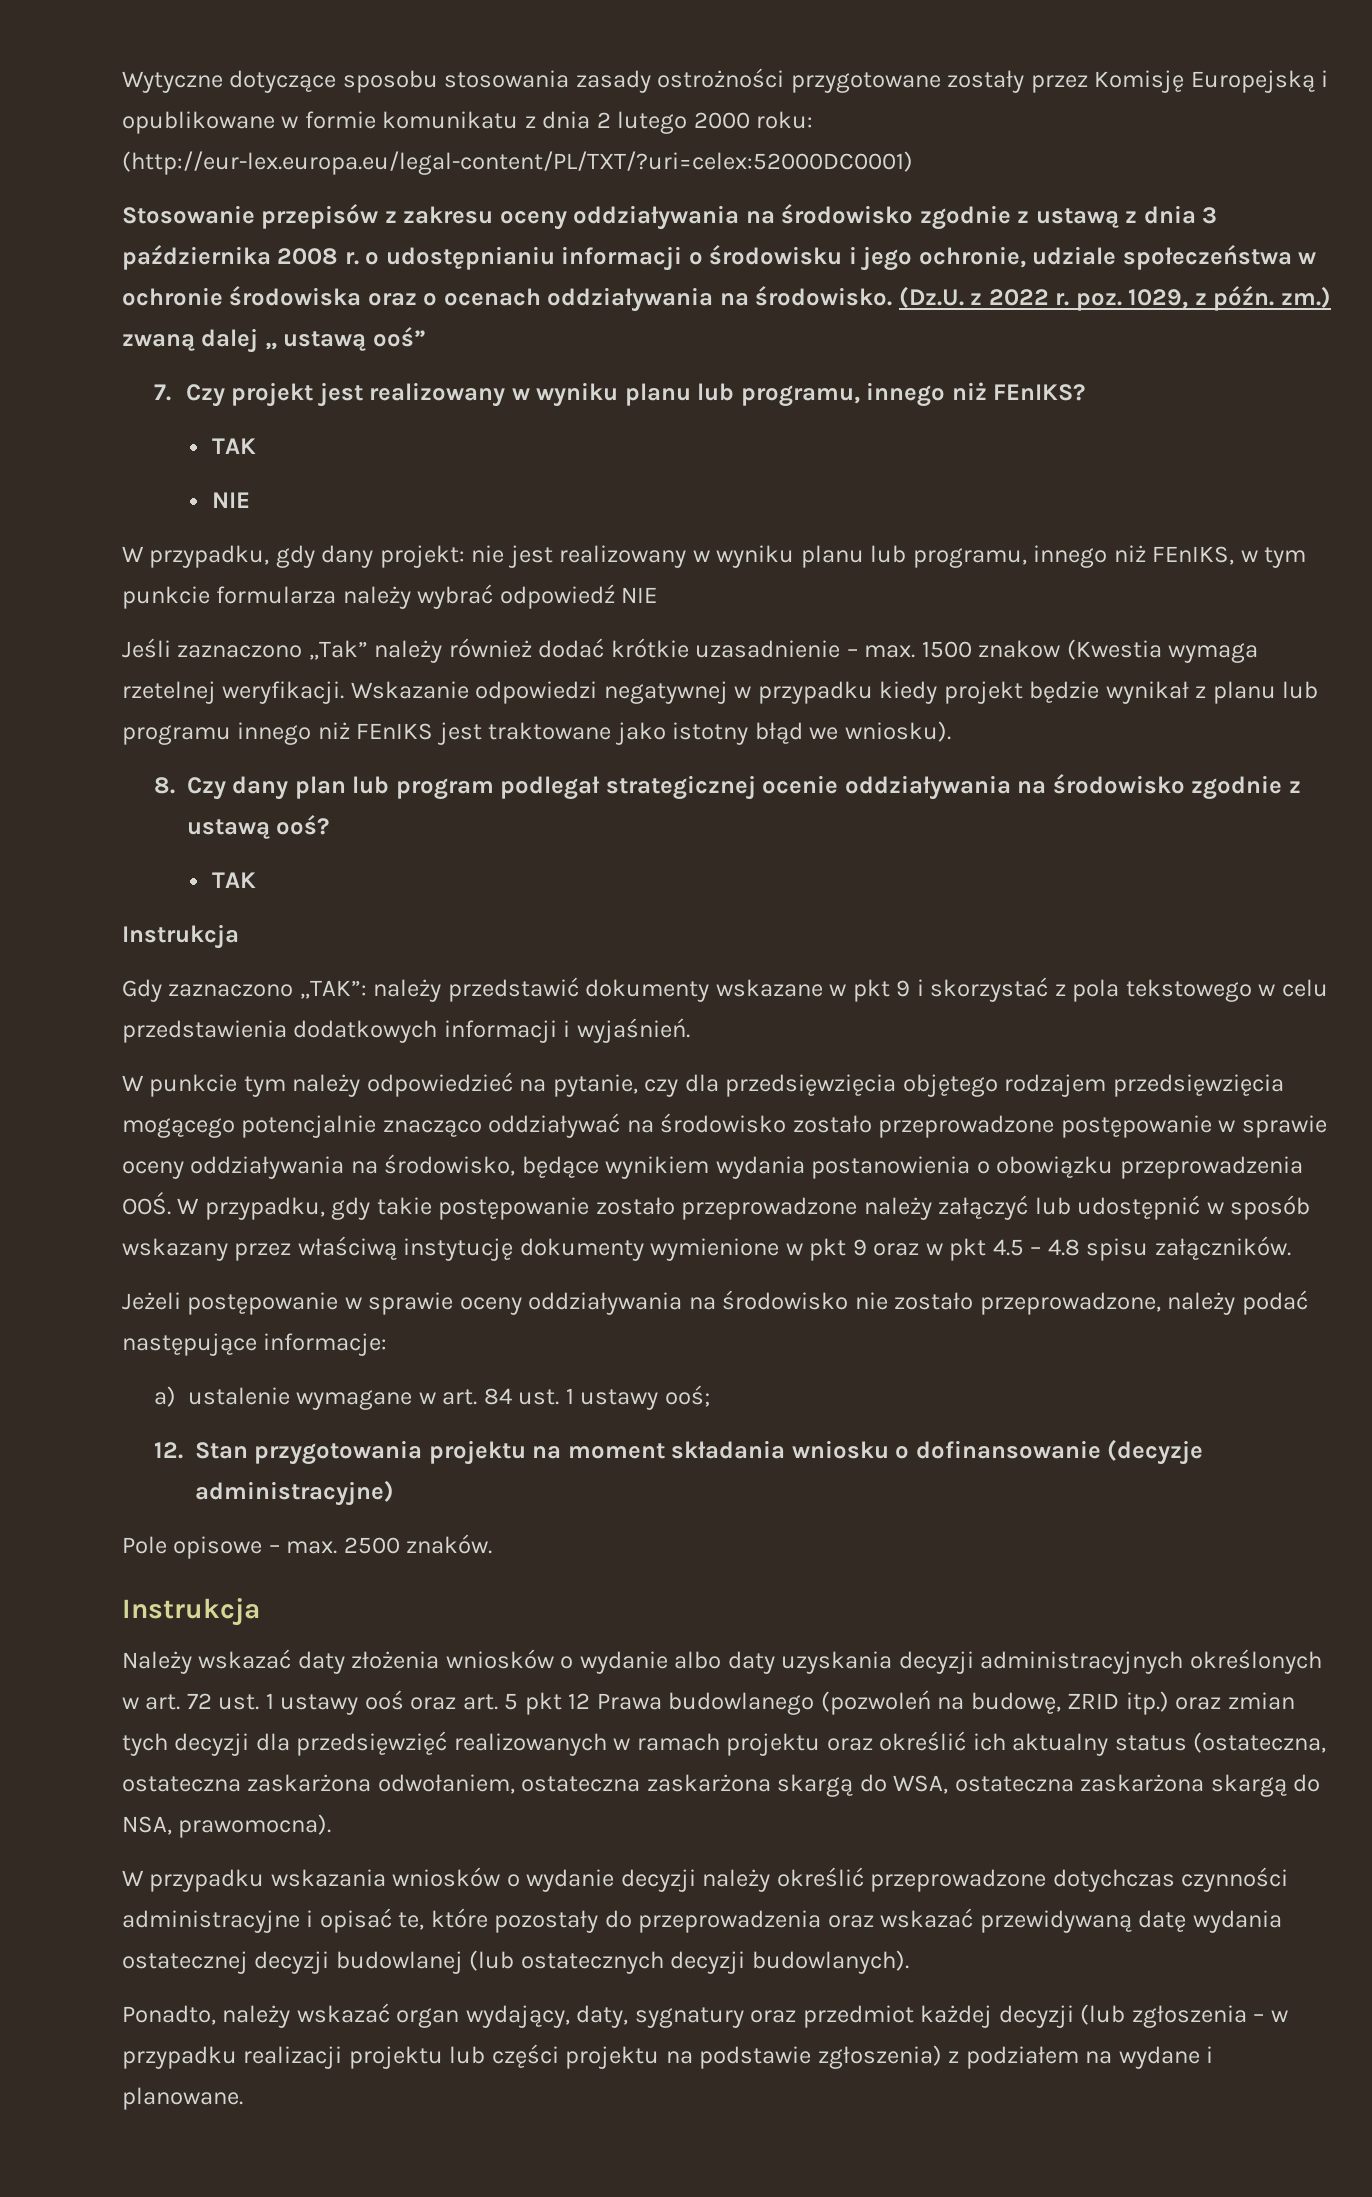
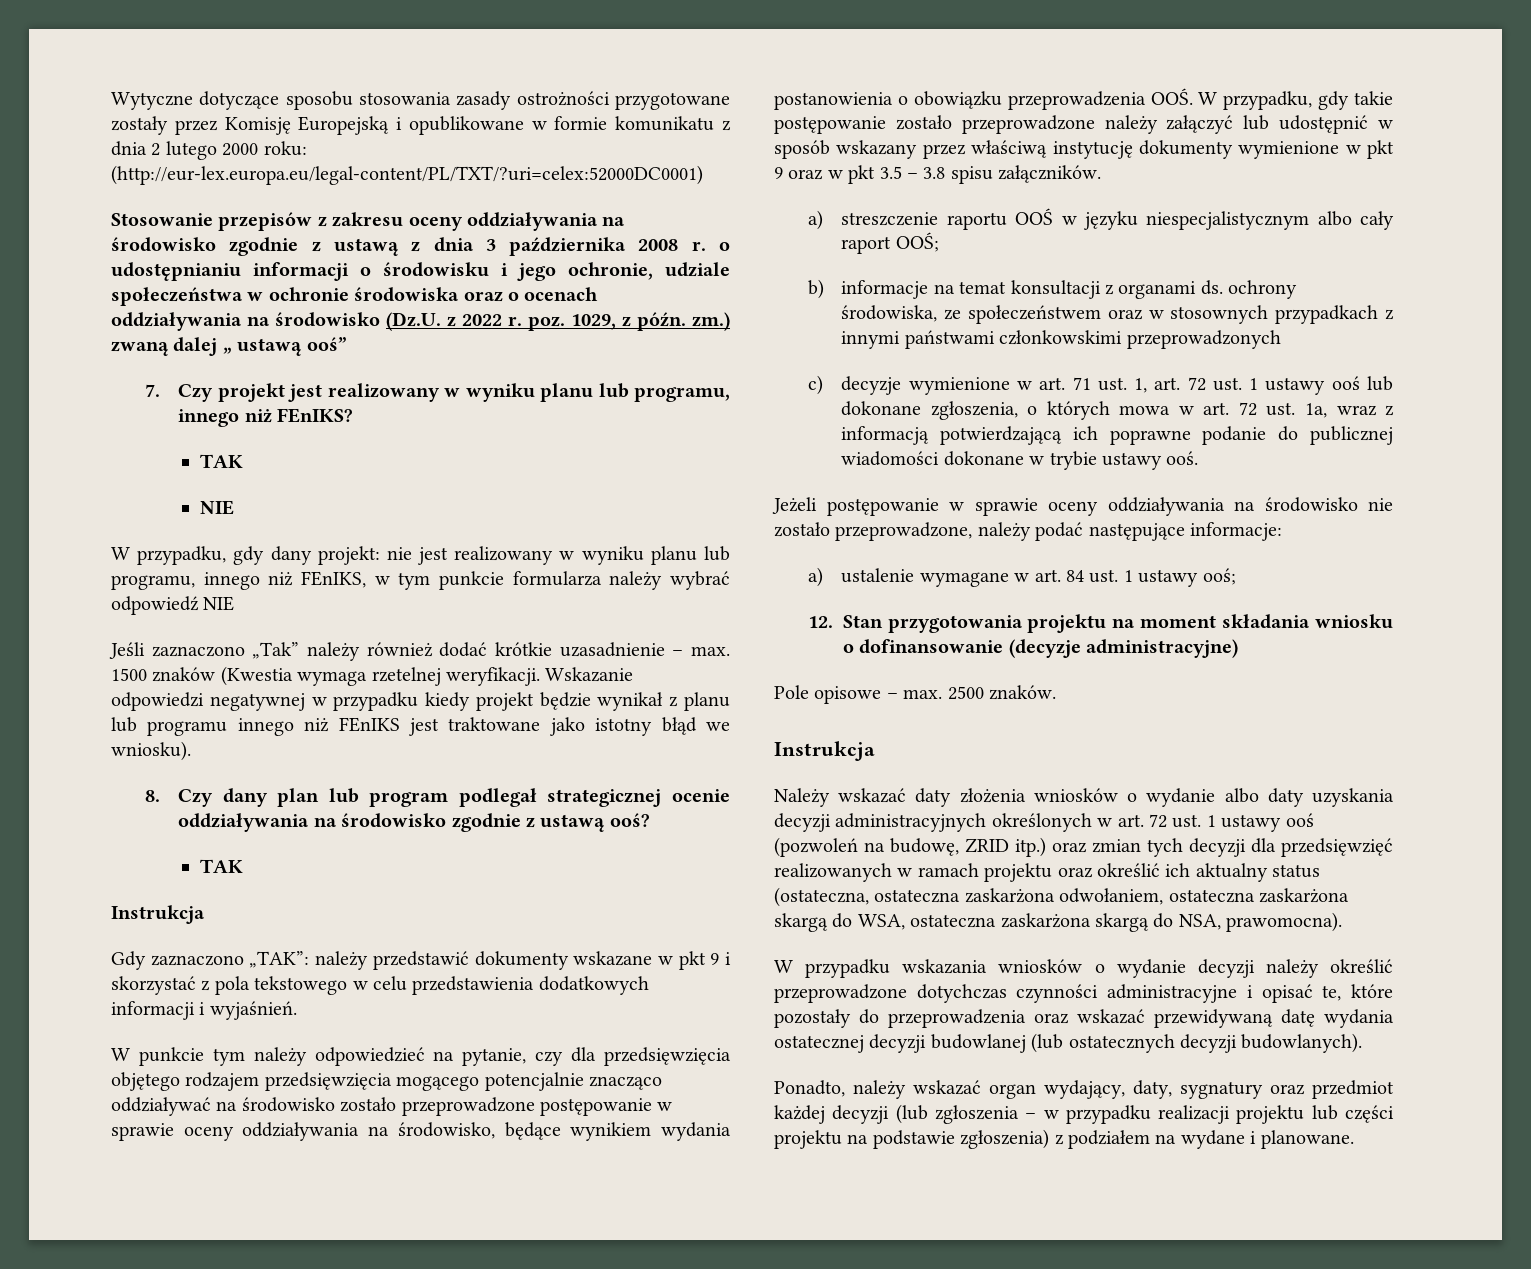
[755,286,893,306] środowisko. -> [275,312,380,327] środowisko
[978,640,1061,658] znakow -> [152,667,216,682] znaków
[992,1239,1080,1256] 4.5 – 4.8 -> [879,166,946,179] 3.5 – 3.8
(1291, 1248) none -> [807,208,1394,230] [841,232,939,254] [807,279,1298,299] [841,305,1394,324] [841,330,1281,349] [807,375,1393,395] [841,401,1394,420] [841,426,1393,445] [841,451,1199,470] // a) streszczenie raportu OOŚ w języku niespecjalistycznym albo cały raport OOŚ; // b) informacje na temat konsultacji z organami ds. ochrony środowiska, ze społeczeństwem oraz w stosownych przypadkach z innymi państwami członkowskimi przeprowadzonych // c) decyzje wymienione w art. 71 ust. 1, art. 72 ust. 1 ustawy ooś lub dokonane zgłoszenia, o których mowa w art. 72 ust. 1a, wraz z informacją potwierdzającą ich poprawne podanie do publicznej wiadomości dokonane w trybie ustawy ooś.
[410,1692,815,1715] oraz art. 5 pkt 12 Prawa budowlanego -> (1314, 820) none

